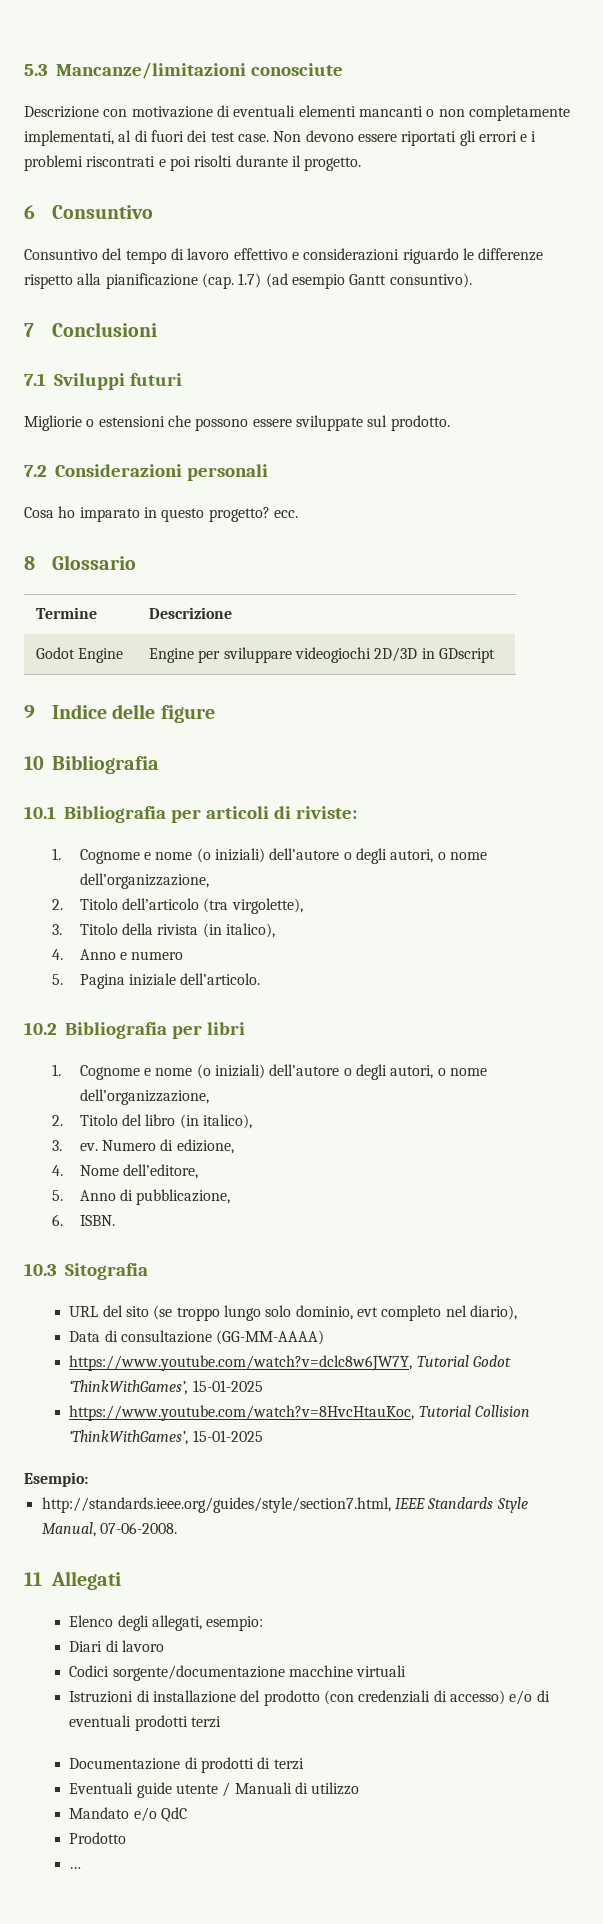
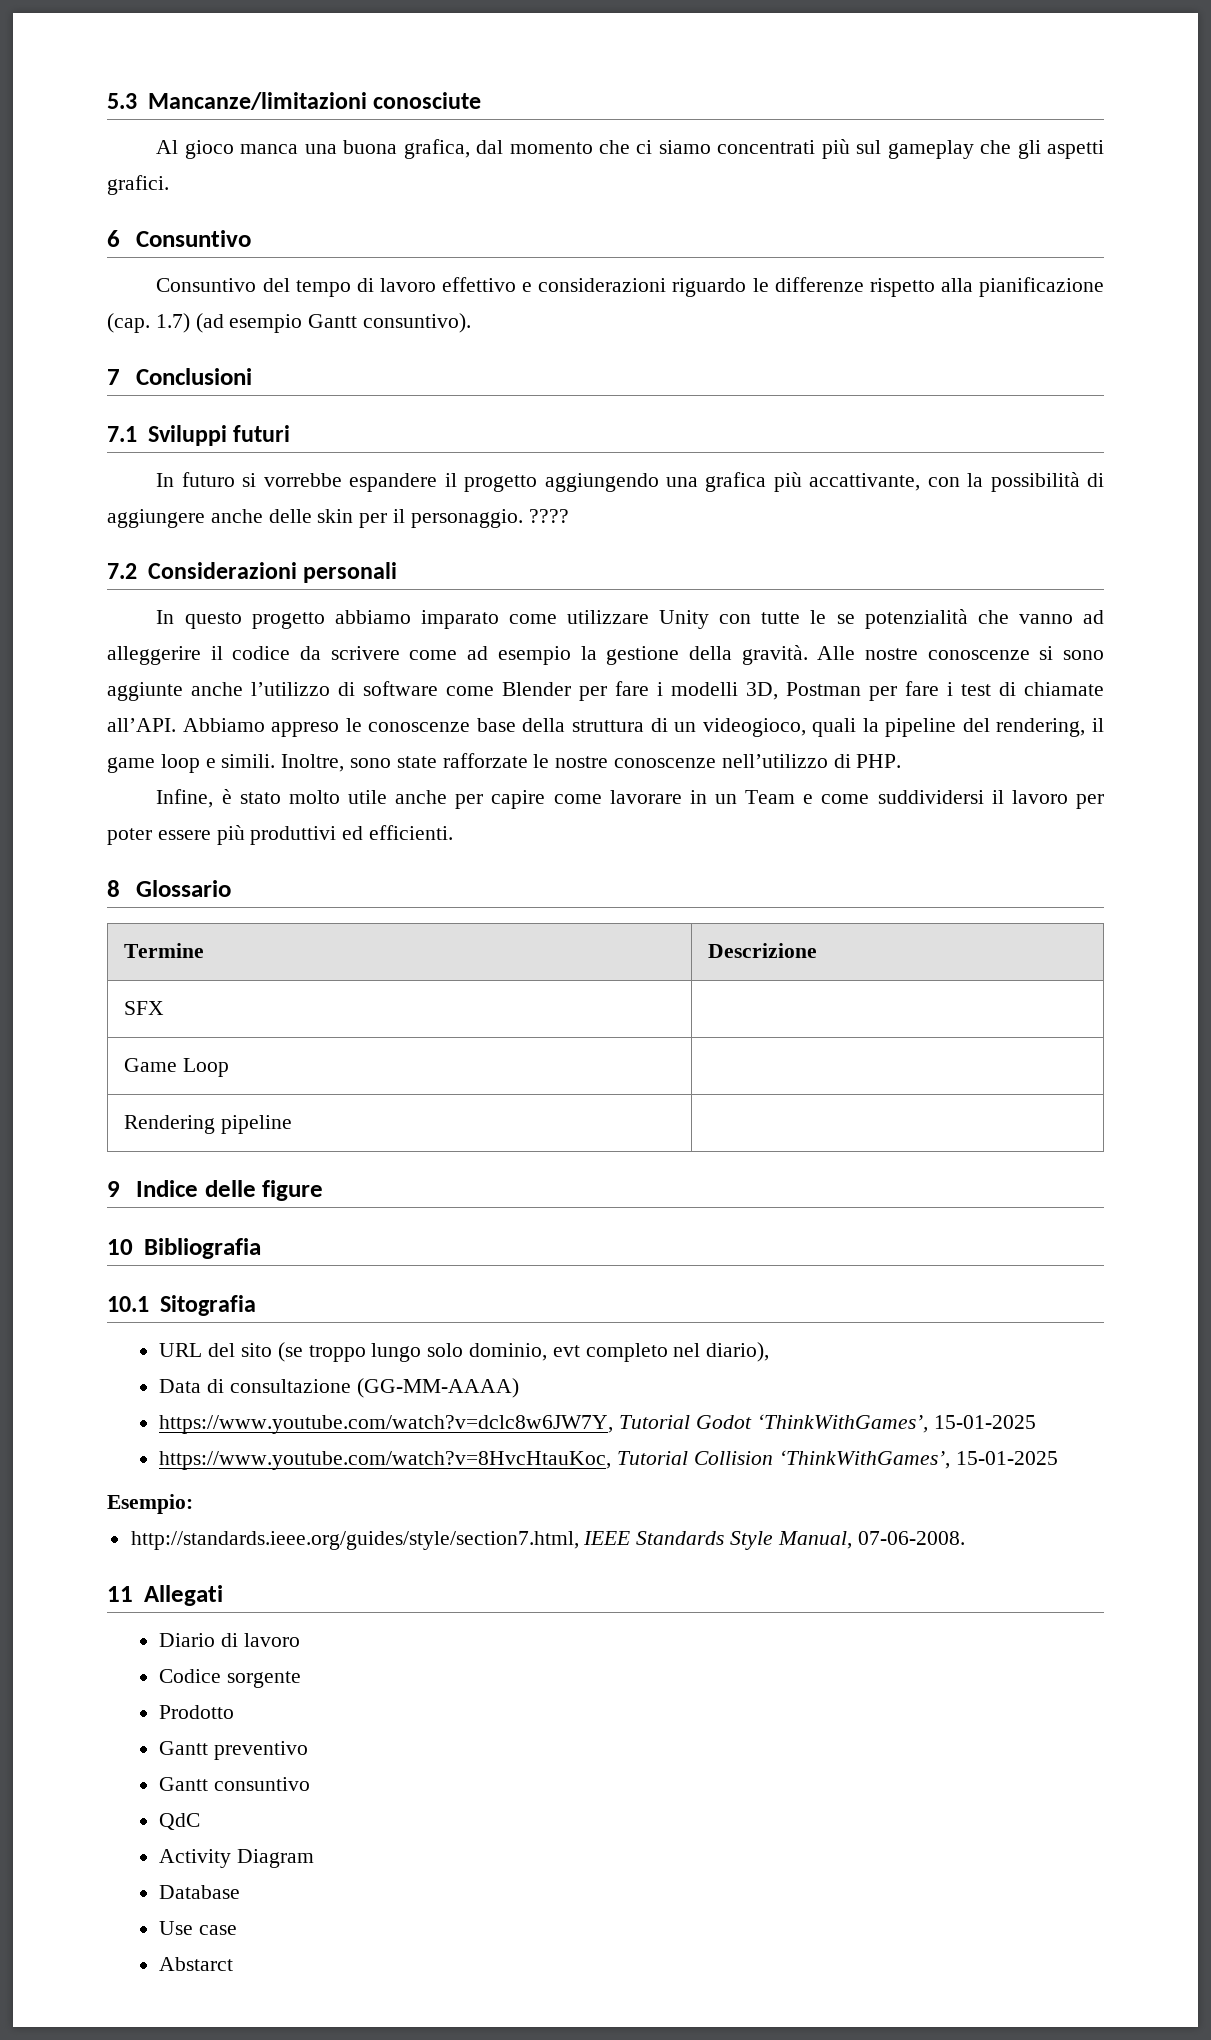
[24,105,570,121] [24,130,537,146] [24,155,362,171] Descrizione con motivazione di eventuali elementi mancanti o non completamente implementati, al di fuori dei test case. Non devono essere riportati gli errori e i problemi riscontrati e poi risolti durante il progetto. -> [156,139,1105,159] [107,175,169,195] Al gioco manca una buona grafica, dal momento che ci siamo concentrati più sul gameplay che gli aspetti grafici.
[24,415,450,431] [24,464,268,481] [24,506,298,522] [24,555,136,570] [36,607,98,619] [149,607,233,619] [36,647,124,663] [149,647,495,663] Migliorie o estensioni che possono essere sviluppate sul prodotto. // 7.2 Considerazioni personali // Cosa ho imparato in questo progetto? ecc. // 8 Glossario // Termine | Descrizione // Godot Engine | Engine per sviluppare videogiochi 2D/3D in GDscript -> [156,472,1105,492] [107,509,569,528] [107,562,398,583] [156,609,1104,629] [107,645,1104,665] [107,681,1104,701] [107,718,1104,737] [107,753,902,773] [156,789,1104,809] [107,825,454,845] [107,880,231,897] [124,943,205,958] [708,943,818,958] [124,1001,165,1015] [124,1058,229,1077] [124,1115,292,1134] In futuro si vorrebbe espandere il progetto aggiungendo una grafica più accattivante, con la possibilità di aggiungere anche delle skin per il personaggio. ???? // 7.2 Considerazioni personali // In questo progetto abbiamo imparato come utilizzare Unity con tutte le se potenzialità che vanno ad alleggerire il codice da scrivere come ad esempio la gestione della gravità. Alle nostre conoscenze si sono aggiunte anche l’utilizzo di software come Blender per fare i modelli 3D, Postman per fare i test di chiamate all’API. Abbiamo appreso le conoscenze base della struttura di un videogioco, quali la pipeline del rendering, il game loop e simili. Inoltre, sono state rafforzate le nostre conoscenze nell’utilizzo di PHP. // Infine, è stato molto utile anche per capire come lavorare in un Team e come suddividersi il lavoro per poter essere più produttivi ed efficienti. // 8 Glossario // Termine | Descrizione // SFX | // Game Loop | // Rendering pipeline |
[64,806,357,823] [51,848,487,864] [79,873,209,889] [51,898,303,914] [51,923,275,938] [51,949,184,960] [51,973,261,989] [24,1022,245,1039] [51,1064,487,1080] [79,1089,209,1105] [51,1114,252,1129] [51,1139,234,1154] [51,1164,199,1179] [51,1189,231,1205] [51,1214,115,1226] [24,1263,57,1276] Bibliografia per articoli di riviste: // 1. Cognome e nome (o iniziali) dell’autore o degli autori, o nome dell’organizzazione, // 2. Titolo dell’articolo (tra virgolette), // 3. Titolo della rivista (in italico), // 4. Anno e numero // 5. Pagina iniziale dell’articolo. // 10.2 Bibliografia per libri // 1. Cognome e nome (o iniziali) dell’autore o degli autori, o nome dell’organizzazione, // 2. Titolo del libro (in italico), // 3. ev. Numero di edizione, // 4. Nome dell’editore, // 5. Anno di pubblicazione, // 6. ISBN. // 10.3 -> (149, 1304) none
[69,1615,264,1631] [69,1640,165,1652] [69,1665,407,1681] [69,1690,550,1706] [69,1715,222,1731] [69,1757,304,1773] [69,1782,360,1798] [69,1807,188,1822] [69,1832,127,1844] [69,1867,82,1869] Elenco degli allegati, esempio: // Diari di lavoro // Codici sorgente/documentazione macchine virtuali // Istruzioni di installazione del prodotto (con credenziali di accesso) e/o di eventuali prodotti terzi // Documentazione di prodotti di terzi // Eventuali guide utente / Manuali di utilizzo // Mandato e/o QdC // Prodotto // … -> [159,1633,301,1647] [159,1669,302,1688] [159,1705,235,1719] [159,1741,309,1760] [159,1777,311,1791] [159,1813,201,1830] [159,1849,315,1868] [159,1885,241,1899] [159,1921,238,1935] [159,1957,234,1971] Diario di lavoro // Codice sorgente // Prodotto // Gantt preventivo // Gantt consuntivo // QdC // Activity Diagram // Database // Use case // Abstarct

